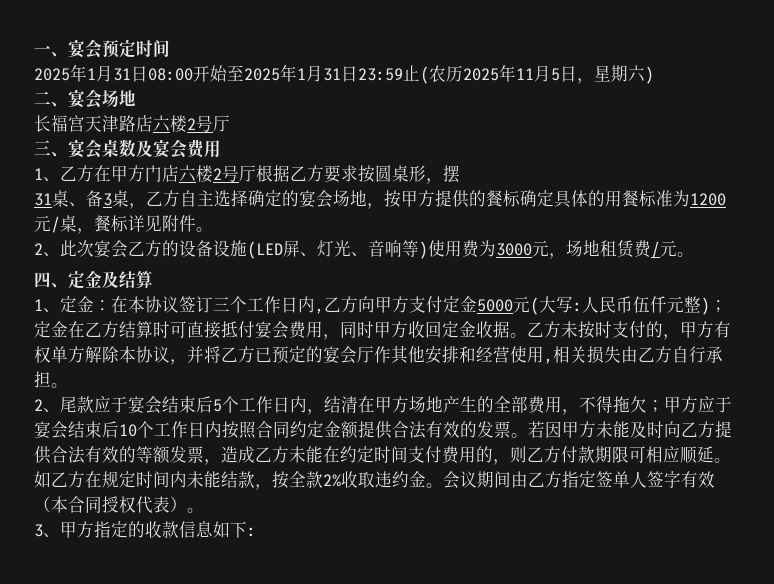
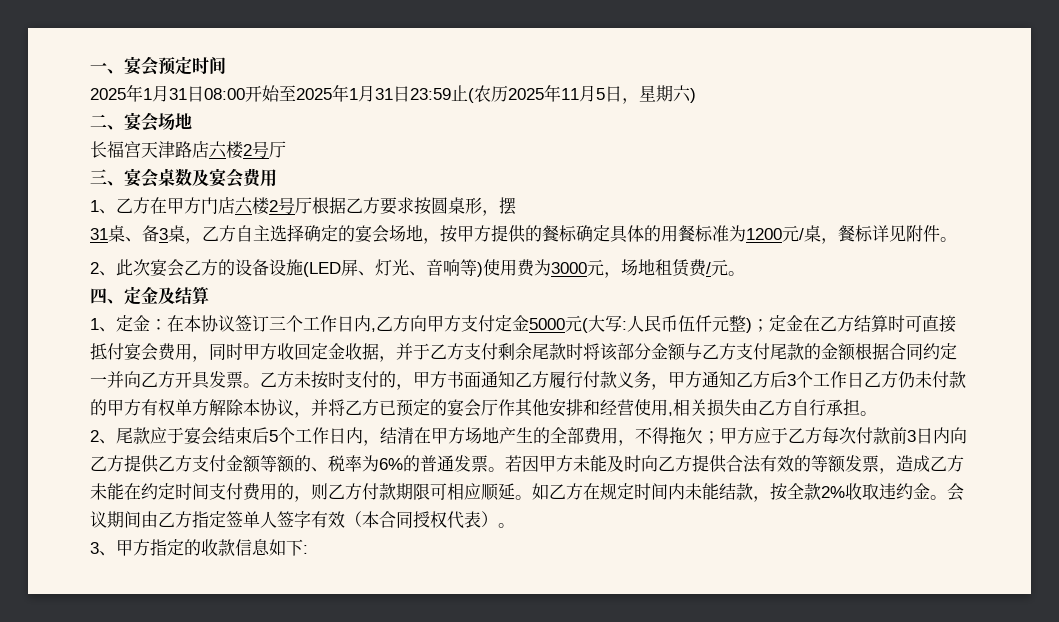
(510, 329) none -> [379,343,957,362] [90,371,243,389] ，并于乙方支付剩余尾款时将该部分金额与乙方支付尾款的金额根据合同约定一并向乙方开具发票
(714, 329) none -> [447,371,966,390] [90,399,141,416] 书面通知乙方履行付款义务，甲方通知乙方后3个工作日乙方仍未付款的甲方
[34,421,477,439] 宴会结束后10个工作日内按照合同约定金额提供合法有效的 -> [788,427,967,444] [90,455,454,473] 乙方每次付款前3日内向乙方提供乙方支付金额等额的、税率为6%的普通

